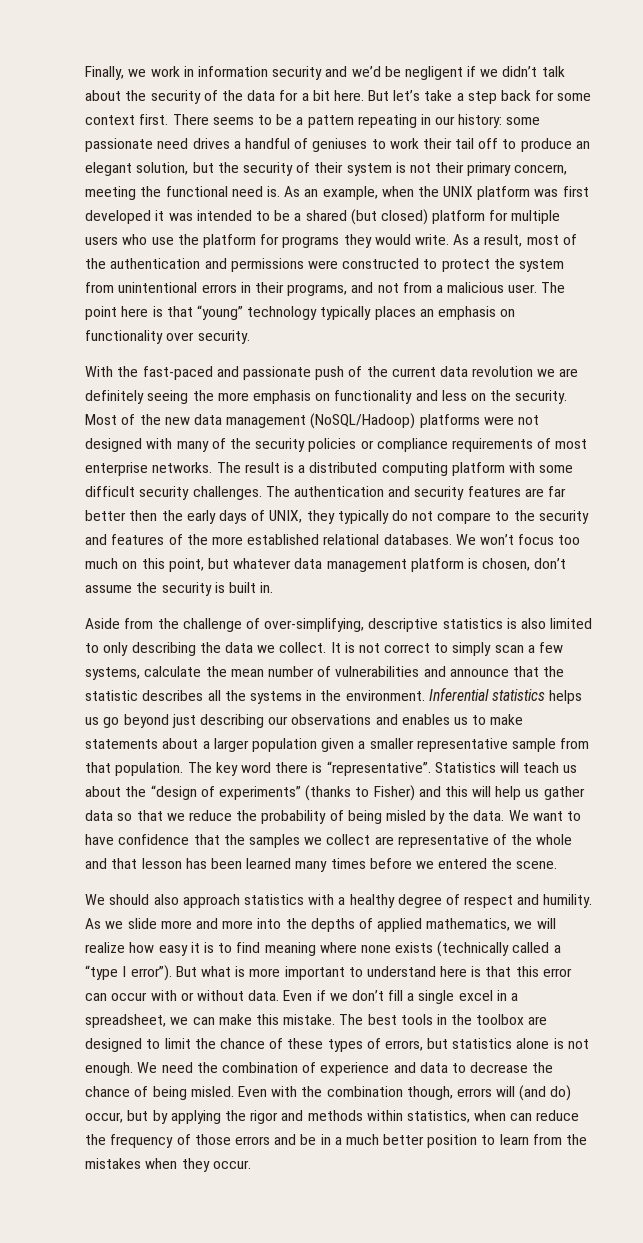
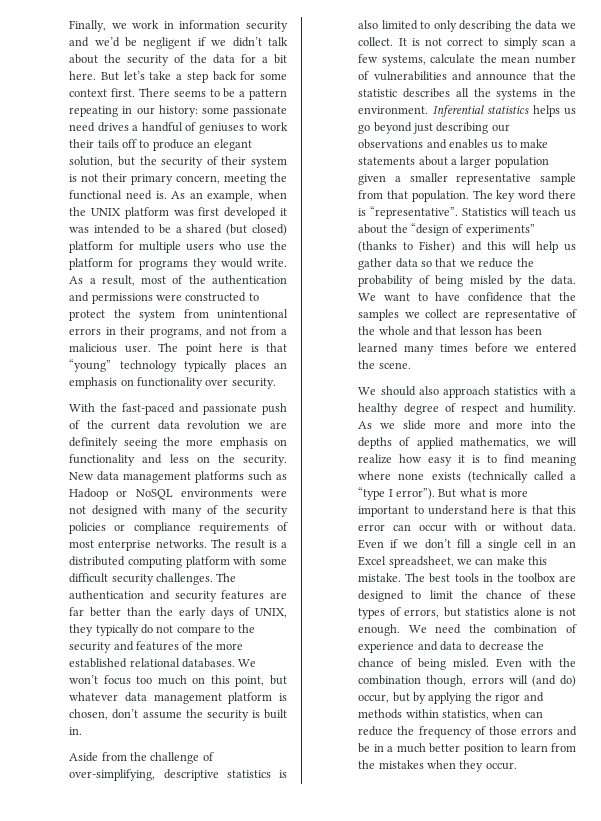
[455,138,475,149] tail -> [97,139,119,148] tails
[85,413,480,429] Most of the new data management (NoSQL/Hadoop) platforms -> [69,471,287,483] [69,488,253,500] New data management platforms such as Hadoop or NoSQL environments
[129,510,158,521] then -> [126,607,151,616] than
[458,990,519,1001] excel in a -> [523,539,576,548] [358,556,387,566] cell in an Excel

